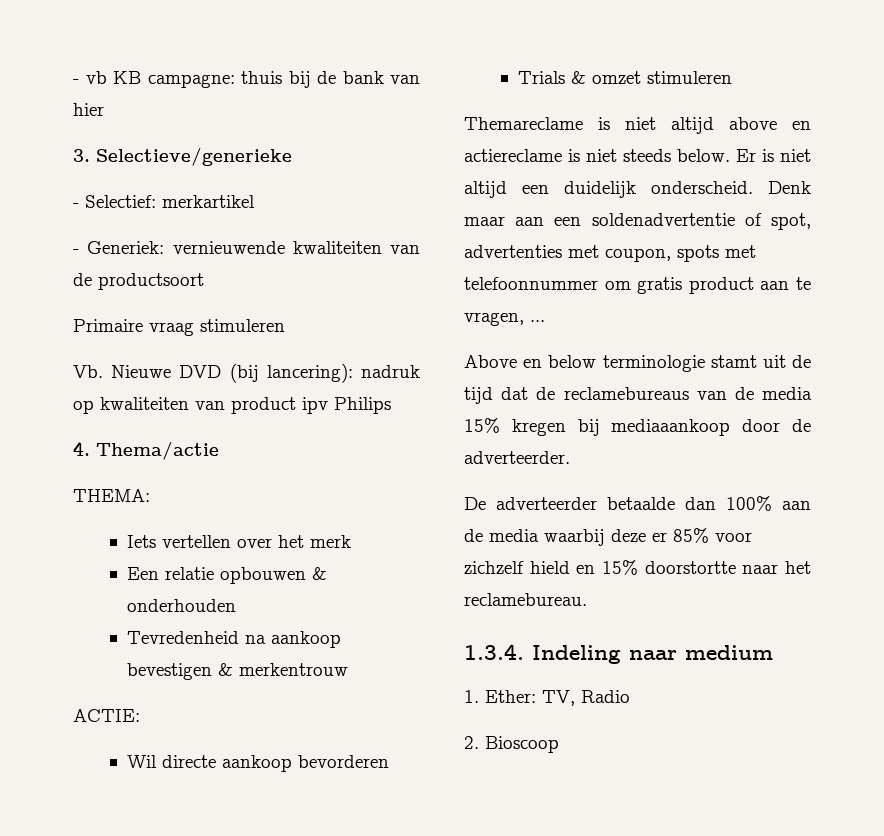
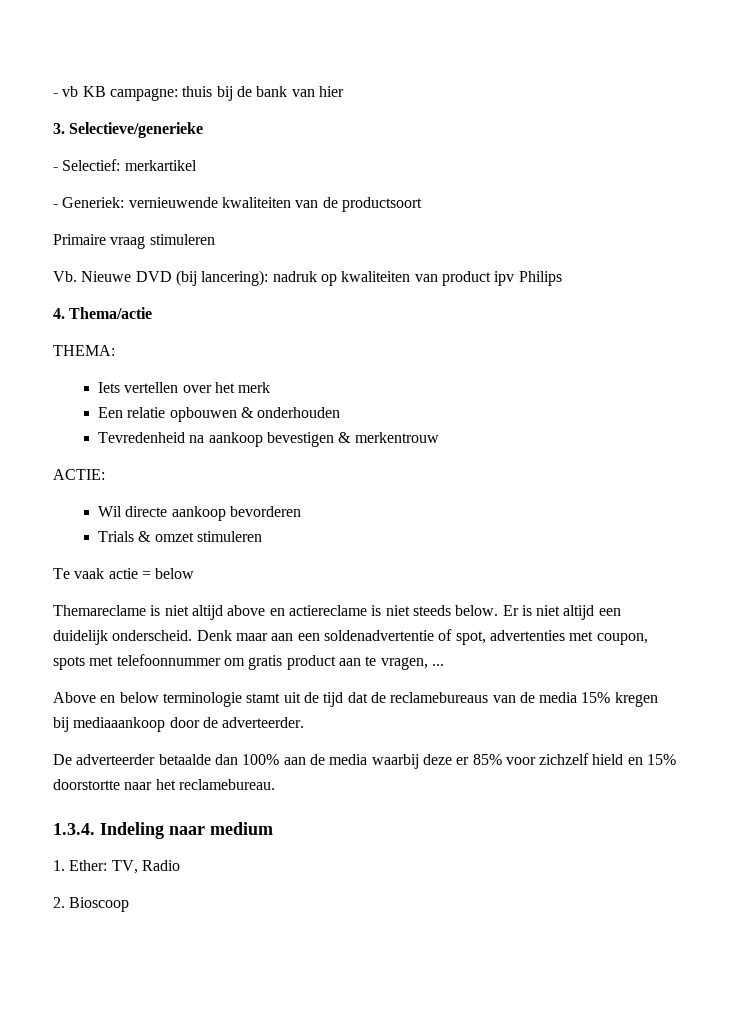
(732, 77) none -> [53,568,195,579] // Te vaak actie = below

